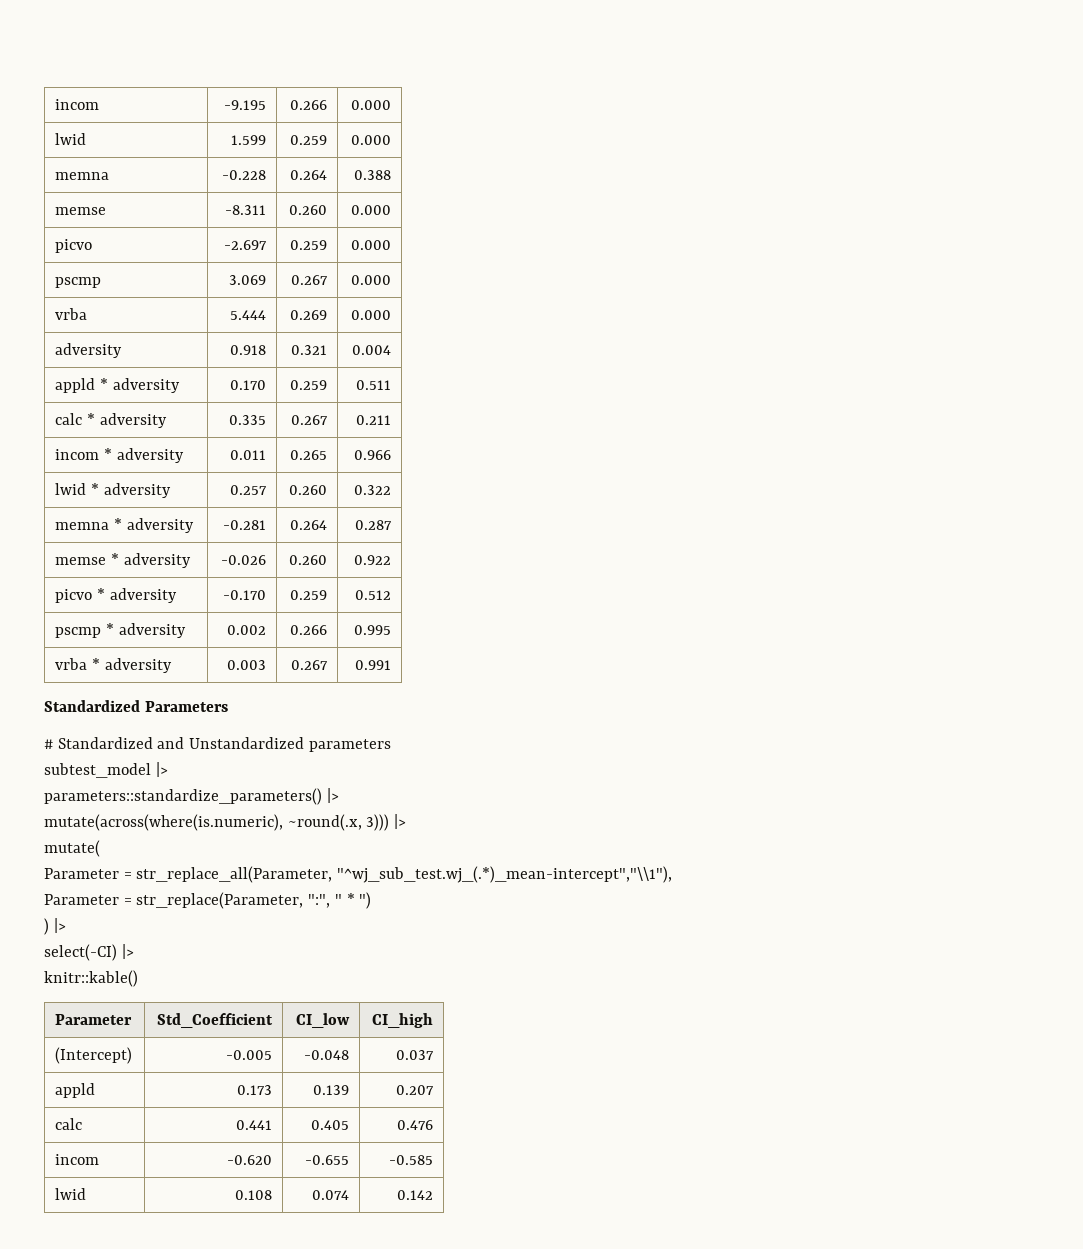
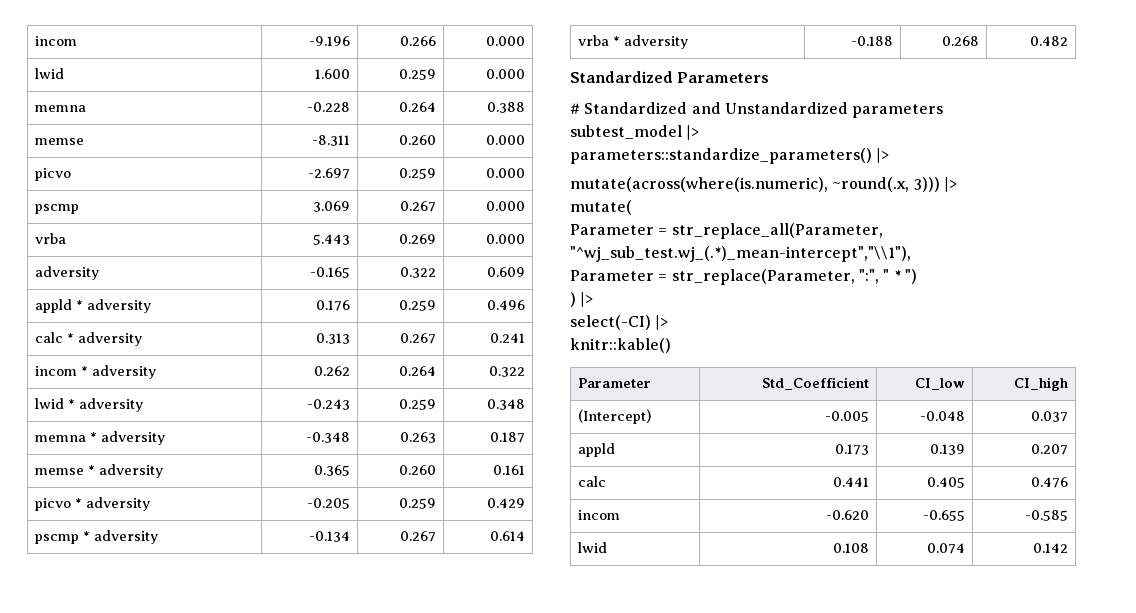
[55,99,100,110] [223,100,266,110] incom | -9.195 -> [35,36,78,46] [308,36,350,46] incom | -9.196
[230,135,266,145] 1.599 -> [314,69,350,79] 1.600
[229,310,266,320] 5.444 -> [312,234,350,245] 5.443
[229,345,266,355] [290,345,327,355] [351,345,391,355] 0.918 | 0.321 | 0.004 -> [309,267,350,278] [399,267,436,278] [486,267,525,277] -0.165 | 0.322 | 0.609
[229,380,266,390] [289,380,327,390] [355,380,391,390] 0.170 | 0.259 | 0.511 -> [315,300,350,311] [398,300,436,311] [486,300,525,310] 0.176 | 0.259 | 0.496
[228,415,266,425] [290,415,328,425] [355,415,391,425] 0.335 | 0.267 | 0.211 -> [315,333,350,344] [399,333,436,344] [489,333,525,343] 0.313 | 0.267 | 0.241
[229,450,266,460] [289,450,327,460] [353,450,391,460] 0.011 | 0.265 | 0.966 -> [313,366,350,376] [398,366,436,376] [488,366,525,377] 0.262 | 0.264 | 0.322
[229,485,267,495] [288,485,327,495] [353,485,391,495] 0.257 | 0.260 | 0.322 -> [306,399,350,410] [398,399,436,410] [486,399,525,410] -0.243 | 0.259 | 0.348
[222,520,266,530] [289,520,327,530] [354,520,392,530] -0.281 | 0.264 | 0.287 -> [305,432,350,443] [399,432,436,443] [489,432,525,443] -0.348 | 0.263 | 0.187
[220,555,266,565] [288,555,327,565] [353,555,391,565] -0.026 | 0.260 | 0.922 -> [313,465,350,476] [398,465,436,475] [492,465,525,475] 0.365 | 0.260 | 0.161
[222,590,266,600] [289,590,327,600] [354,590,391,600] -0.170 | 0.259 | 0.512 -> [306,498,350,509] [398,498,436,509] [486,498,525,508] -0.205 | 0.259 | 0.429
[226,625,266,635] [289,625,327,635] [353,625,391,635] 0.002 | 0.266 | 0.995 -> [308,531,350,542] [399,531,436,542] [489,531,525,541] -0.134 | 0.267 | 0.614
[226,660,266,670] [290,660,328,670] [354,660,391,670] 0.003 | 0.267 | 0.991 -> [850,36,893,46] [941,36,979,46] [1029,36,1068,46] -0.188 | 0.268 | 0.482

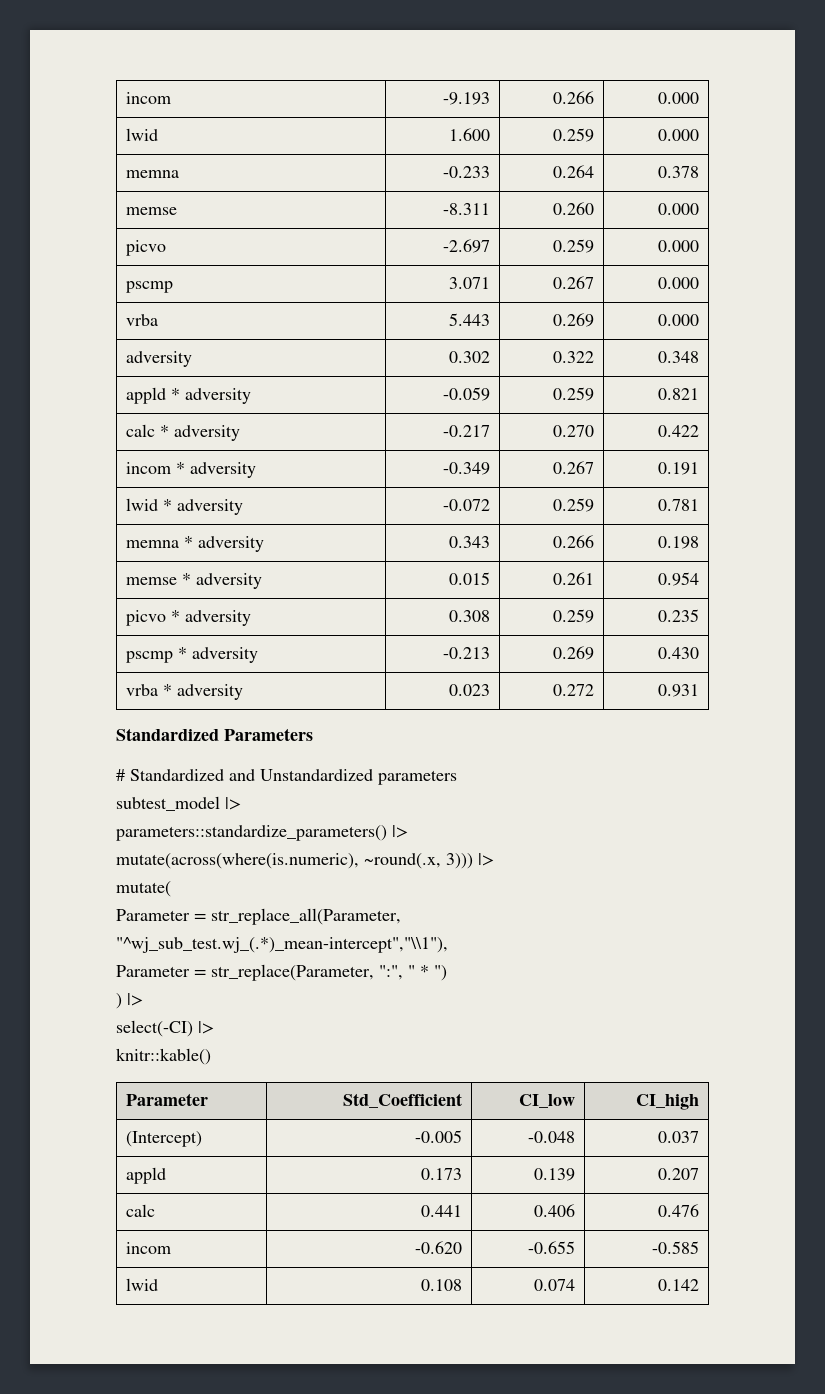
[35,36,78,46] [308,36,350,46] incom | -9.196 -> [126,92,172,104] [442,92,490,105] incom | -9.193
[306,102,350,112] [398,102,436,112] [486,102,525,113] -0.228 | 0.264 | 0.388 -> [442,166,490,178] [552,165,594,178] [657,166,699,178] -0.233 | 0.264 | 0.378
[312,201,350,212] 3.069 -> [448,277,490,289] 3.071
[309,267,350,278] -0.165 -> [448,351,490,363] 0.302
[486,267,525,277] 0.609 -> [657,351,699,363] 0.348
[315,300,350,311] [398,300,436,311] [486,300,525,310] 0.176 | 0.259 | 0.496 -> [442,387,490,401] [552,387,594,401] [657,388,699,400] -0.059 | 0.259 | 0.821
[315,333,350,344] [399,333,436,344] [489,333,525,343] 0.313 | 0.267 | 0.241 -> [442,425,490,437] [552,425,594,437] [657,425,699,437] -0.217 | 0.270 | 0.422
[313,366,350,376] [398,366,436,376] [488,366,525,377] 0.262 | 0.264 | 0.322 -> [442,462,490,475] [552,461,594,474] [657,462,699,475] -0.349 | 0.267 | 0.191
[306,399,350,410] [398,399,436,410] [486,399,525,410] -0.243 | 0.259 | 0.348 -> [442,499,490,511] [552,498,594,512] [657,499,699,511] -0.072 | 0.259 | 0.781
[305,432,350,443] [399,432,436,443] [489,432,525,443] -0.348 | 0.263 | 0.187 -> [448,536,490,548] [552,535,594,548] [657,536,699,549] 0.343 | 0.266 | 0.198
[313,465,350,476] [398,465,436,475] [492,465,525,475] 0.365 | 0.260 | 0.161 -> [448,572,490,585] [552,572,594,585] [657,572,699,586] 0.015 | 0.261 | 0.954
[306,498,350,509] [398,498,436,509] [486,498,525,508] -0.205 | 0.259 | 0.429 -> [448,610,490,622] [552,609,594,623] [657,609,699,622] 0.308 | 0.259 | 0.235
[308,531,350,542] [399,531,436,542] [489,531,525,541] -0.134 | 0.267 | 0.614 -> [442,647,490,659] [552,646,594,660] [657,647,699,659] -0.213 | 0.269 | 0.430
[850,36,893,46] [941,36,979,46] [1029,36,1068,46] -0.188 | 0.268 | 0.482 -> [448,684,490,696] [552,684,594,696] [657,684,699,697] 0.023 | 0.272 | 0.931
[926,477,965,488] 0.405 -> [533,1204,575,1217] 0.406

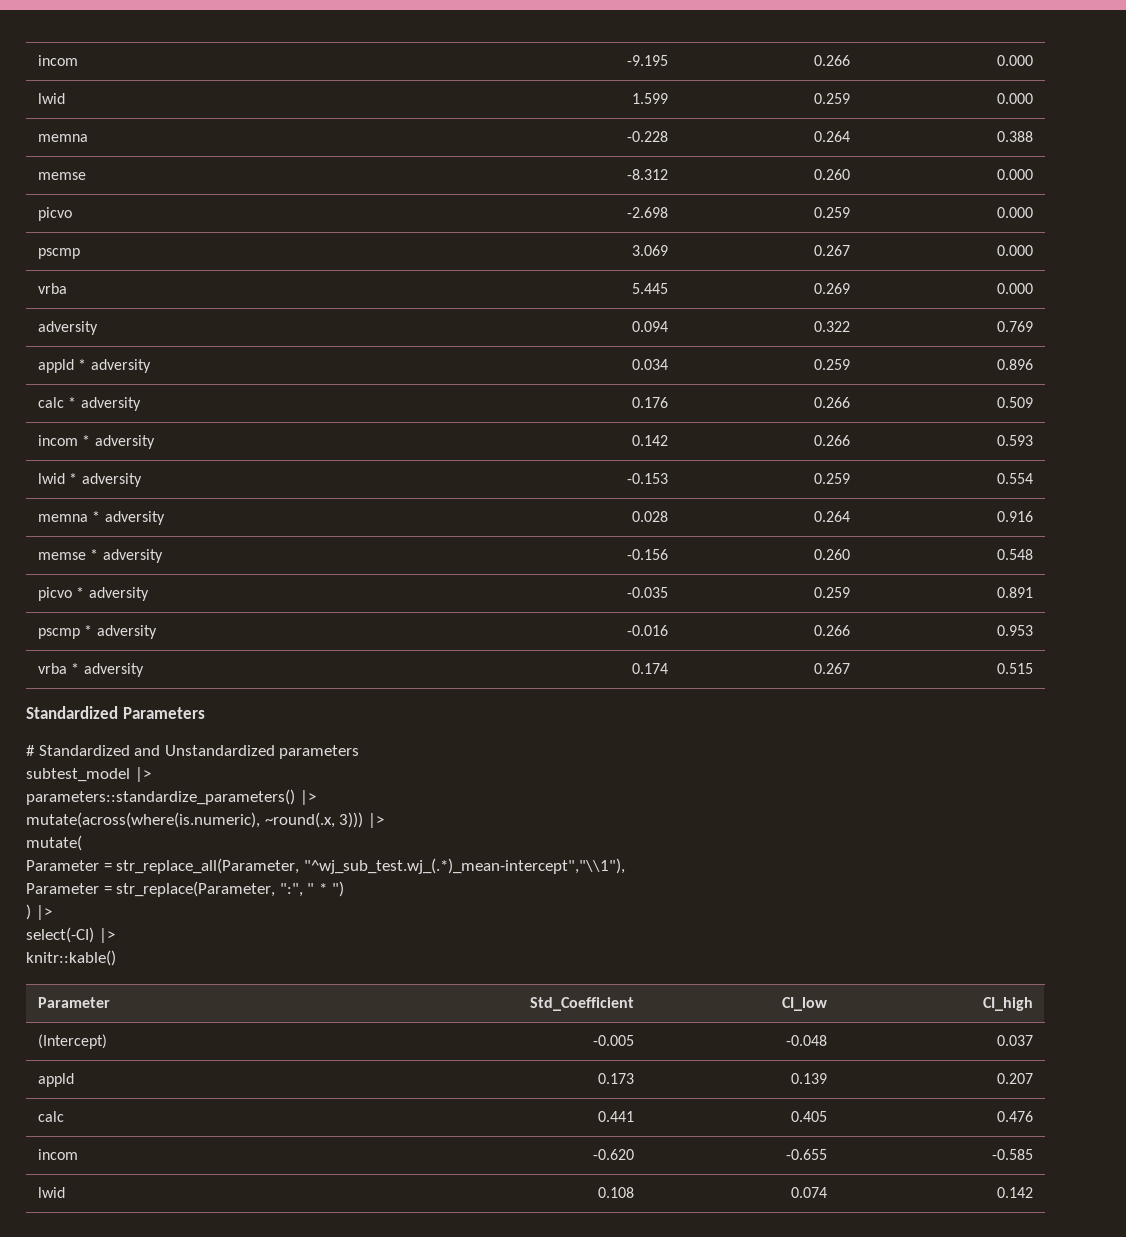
[126,92,172,104] [442,92,490,105] incom | -9.193 -> [38,55,79,66] [626,55,668,66] incom | -9.195
[448,128,490,141] 1.600 -> [631,93,668,104] 1.599
[442,166,490,178] [552,165,594,178] [657,166,699,178] -0.233 | 0.264 | 0.378 -> [626,131,668,142] [813,131,850,142] [996,131,1033,142] -0.228 | 0.264 | 0.388
[442,203,490,215] -8.311 -> [626,169,668,180] -8.312
[442,239,490,253] -2.697 -> [626,207,668,218] -2.698
[448,277,490,289] 3.071 -> [631,245,668,256] 3.069
[448,313,490,326] 5.443 -> [631,283,668,294] 5.445
[448,351,490,363] 0.302 -> [631,321,668,332] 0.094
[657,351,699,363] 0.348 -> [996,321,1033,332] 0.769
[442,387,490,401] [552,387,594,401] [657,388,699,400] -0.059 | 0.259 | 0.821 -> [631,359,668,370] [813,359,850,370] [996,359,1033,370] 0.034 | 0.259 | 0.896
[442,425,490,437] [552,425,594,437] [657,425,699,437] -0.217 | 0.270 | 0.422 -> [631,397,668,408] [813,397,850,408] [996,397,1033,408] 0.176 | 0.266 | 0.509
[442,462,490,475] [552,461,594,474] [657,462,699,475] -0.349 | 0.267 | 0.191 -> [631,435,668,446] [813,435,850,446] [996,435,1033,446] 0.142 | 0.266 | 0.593
[442,499,490,511] [552,498,594,512] [657,499,699,511] -0.072 | 0.259 | 0.781 -> [626,473,668,484] [813,473,850,484] [996,473,1033,484] -0.153 | 0.259 | 0.554
[448,536,490,548] [552,535,594,548] [657,536,699,549] 0.343 | 0.266 | 0.198 -> [631,511,668,522] [813,511,850,522] [996,511,1033,522] 0.028 | 0.264 | 0.916
[448,572,490,585] [552,572,594,585] [657,572,699,586] 0.015 | 0.261 | 0.954 -> [626,549,668,560] [813,549,850,560] [996,549,1033,560] -0.156 | 0.260 | 0.548
[448,610,490,622] [552,609,594,623] [657,609,699,622] 0.308 | 0.259 | 0.235 -> [626,587,668,598] [813,587,850,598] [996,587,1033,598] -0.035 | 0.259 | 0.891
[442,647,490,659] [552,646,594,660] [657,647,699,659] -0.213 | 0.269 | 0.430 -> [626,625,668,636] [813,625,850,636] [996,625,1033,636] -0.016 | 0.266 | 0.953
[448,684,490,696] [552,684,594,696] [657,684,699,697] 0.023 | 0.272 | 0.931 -> [631,663,668,674] [813,663,850,674] [996,663,1033,674] 0.174 | 0.267 | 0.515
[533,1204,575,1217] 0.406 -> [790,1111,827,1122] 0.405

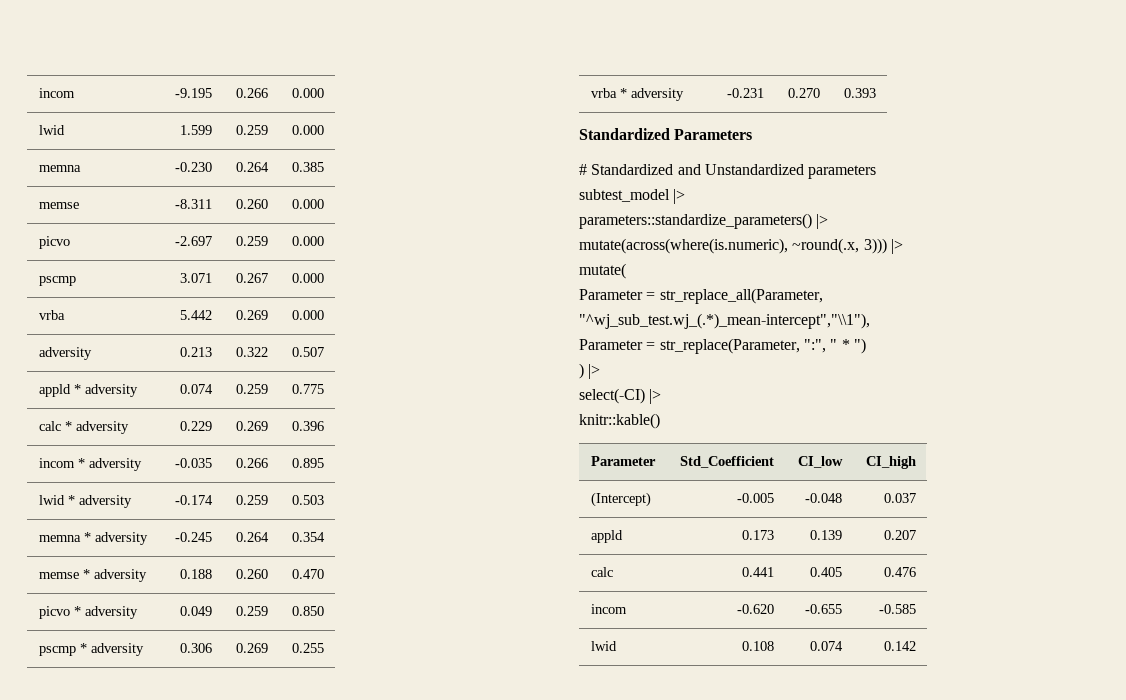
[626,131,668,142] [813,131,850,142] [996,131,1033,142] -0.228 | 0.264 | 0.388 -> [174,162,212,172] [235,162,269,172] [291,162,324,172] -0.230 | 0.264 | 0.385
[626,169,668,180] -8.312 -> [174,199,212,209] -8.311
[626,207,668,218] -2.698 -> [174,236,212,246] -2.697
[631,245,668,256] 3.069 -> [179,273,212,283] 3.071
[631,283,668,294] 5.445 -> [179,310,212,320] 5.442
[631,321,668,332] 0.094 -> [179,347,212,357] 0.213
[996,321,1033,332] 0.769 -> [291,347,324,357] 0.507
[631,359,668,370] [813,359,850,370] [996,359,1033,370] 0.034 | 0.259 | 0.896 -> [179,384,213,394] [235,384,268,394] [291,384,324,394] 0.074 | 0.259 | 0.775
[631,397,668,408] [813,397,850,408] [996,397,1033,408] 0.176 | 0.266 | 0.509 -> [179,421,212,431] [235,421,268,431] [291,421,324,431] 0.229 | 0.269 | 0.396
[631,435,668,446] [813,435,850,446] [996,435,1033,446] 0.142 | 0.266 | 0.593 -> [174,458,212,468] [235,458,268,468] [291,458,324,468] -0.035 | 0.266 | 0.895
[626,473,668,484] [813,473,850,484] [996,473,1033,484] -0.153 | 0.259 | 0.554 -> [174,495,213,505] [235,495,268,505] [291,495,324,505] -0.174 | 0.259 | 0.503
[631,511,668,522] [813,511,850,522] [996,511,1033,522] 0.028 | 0.264 | 0.916 -> [174,532,212,542] [235,532,269,542] [291,532,325,542] -0.245 | 0.264 | 0.354
[626,549,668,560] [813,549,850,560] [996,549,1033,560] -0.156 | 0.260 | 0.548 -> [179,569,212,579] [235,569,268,579] [291,569,324,579] 0.188 | 0.260 | 0.470
[626,587,668,598] [813,587,850,598] [996,587,1033,598] -0.035 | 0.259 | 0.891 -> [179,606,212,616] [235,606,268,616] [291,606,324,616] 0.049 | 0.259 | 0.850
[626,625,668,636] [813,625,850,636] [996,625,1033,636] -0.016 | 0.266 | 0.953 -> [179,643,212,653] [235,643,268,653] [291,643,324,653] 0.306 | 0.269 | 0.255
[631,663,668,674] [813,663,850,674] [996,663,1033,674] 0.174 | 0.267 | 0.515 -> [726,88,764,98] [787,88,820,98] [843,88,876,98] -0.231 | 0.270 | 0.393

